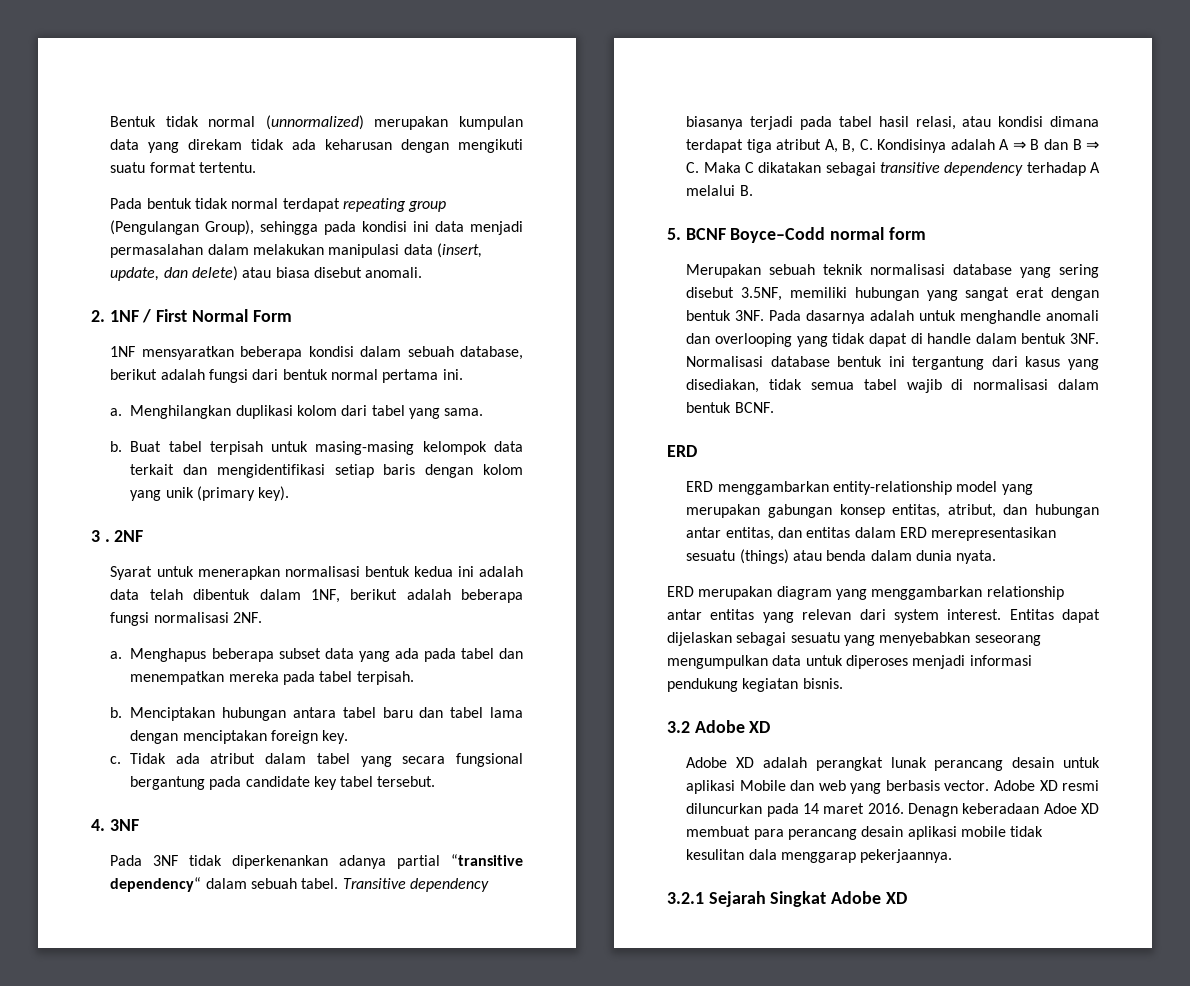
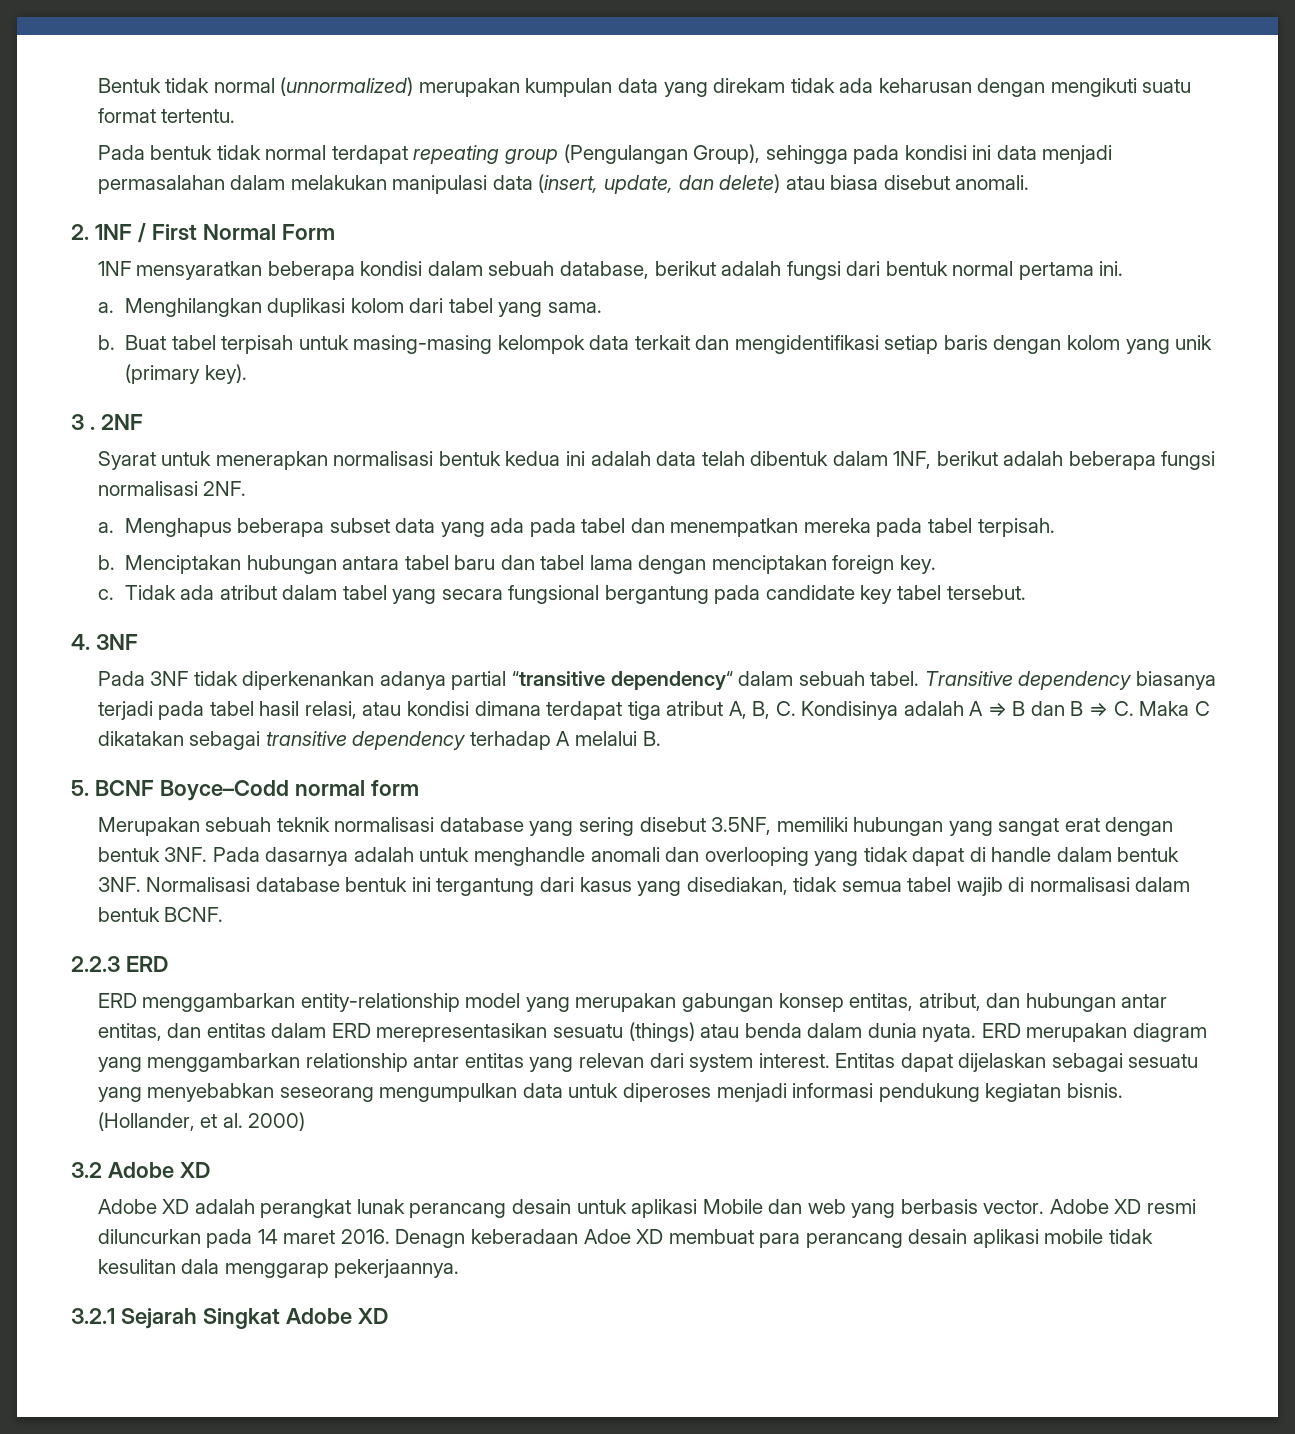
(774, 407) none -> [71,956,120,972] 2.2.3
(997, 557) // -> (977, 1033) none
(843, 683) none -> [97,1112,306,1131] (Hollander, et al. 2000)

